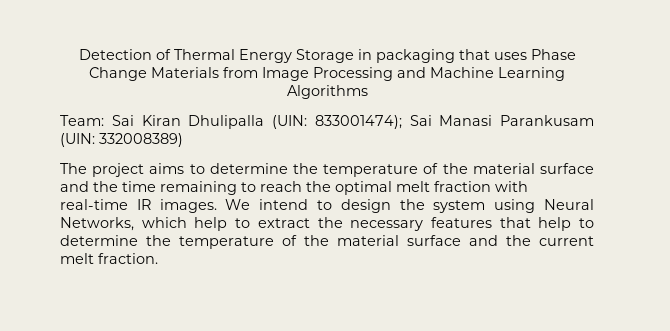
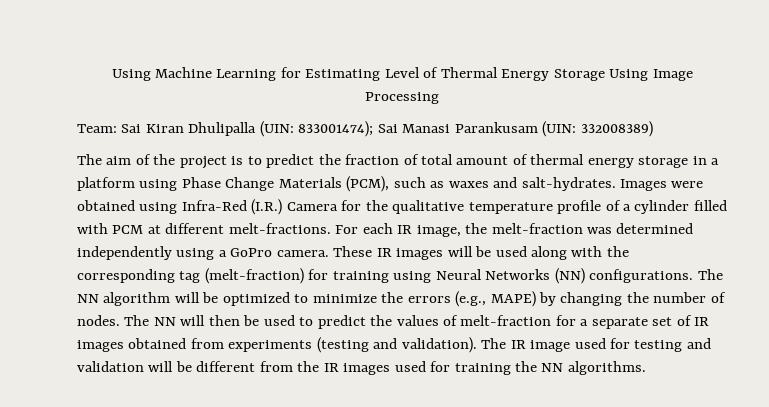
[78,49,576,63] [89,67,565,81] [286,85,368,99] Detection of Thermal Energy Storage in packaging that uses Phase Change Materials from Image Processing and Machine Learning Algorithms -> [111,67,693,81] [365,92,439,104] Using Machine Learning for Estimating Level of Thermal Energy Storage Using Image Processing
[92,163,594,177] [60,181,528,195] [60,199,594,213] [60,217,594,231] [60,235,594,249] [60,253,158,264] project aims to determine the temperature of the material surface and the time remaining to reach the optimal melt fraction with real-time IR images. We intend to design the system using Neural Networks, which help to extract the necessary features that help to determine the temperature of the material surface and the current melt fraction. -> [106,154,720,169] [77,176,704,192] [77,199,727,215] [77,223,694,237] [77,246,629,260] [77,268,723,284] [77,291,726,307] [77,315,710,329] [77,337,711,353] [77,361,646,375] aim of the project is to predict the fraction of total amount of thermal energy storage in a platform using Phase Change Materials (PCM), such as waxes and salt-hydrates. Images were obtained using Infra-Red (I.R.) Camera for the qualitative temperature profile of a cylinder filled with PCM at different melt-fractions. For each IR image, the melt-fraction was determined independently using a GoPro camera. These IR images will be used along with the corresponding tag (melt-fraction) for training using Neural Networks (NN) configurations. The NN algorithm will be optimized to minimize the errors (e.g., MAPE) by changing the number of nodes. The NN will then be used to predict the values of melt-fraction for a separate set of IR images obtained from experiments (testing and validation). The IR image used for testing and validation will be different from the IR images used for training the NN algorithms.

